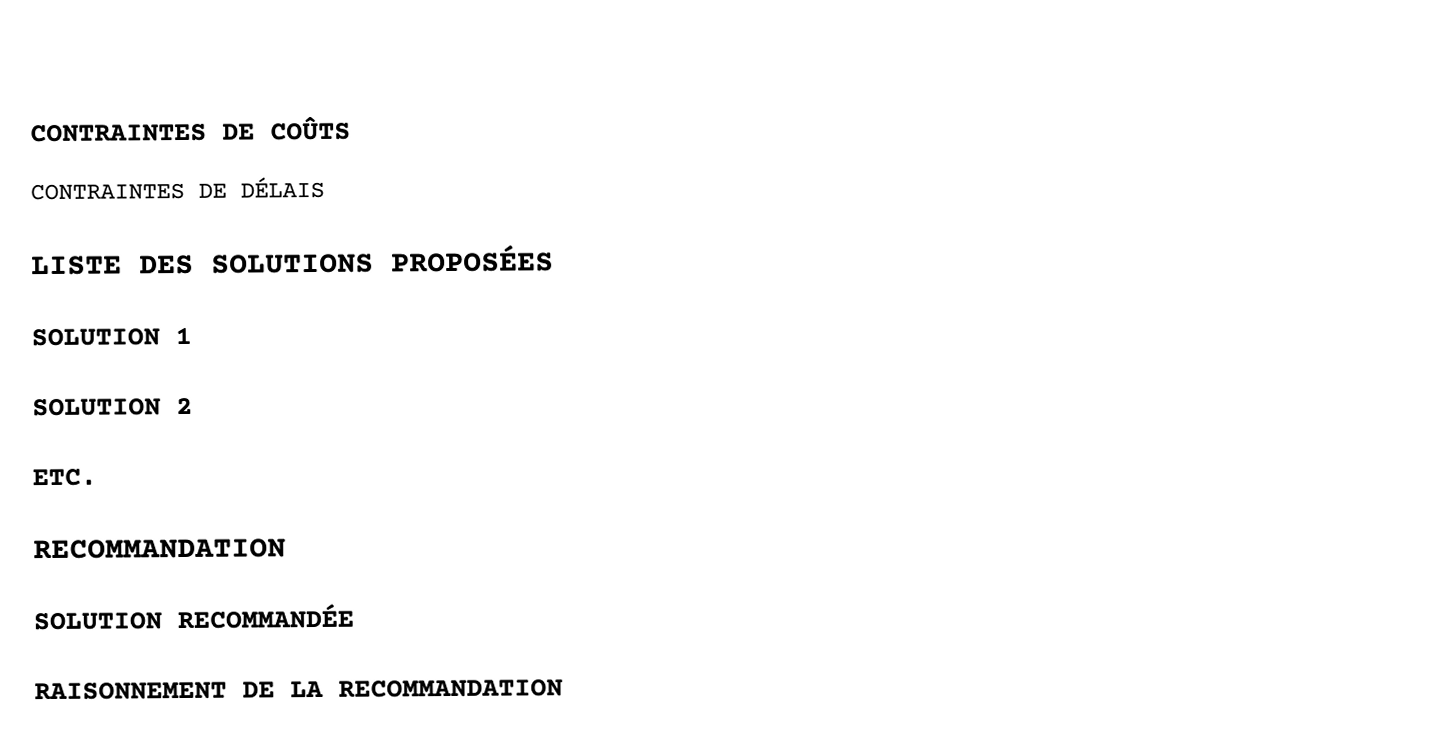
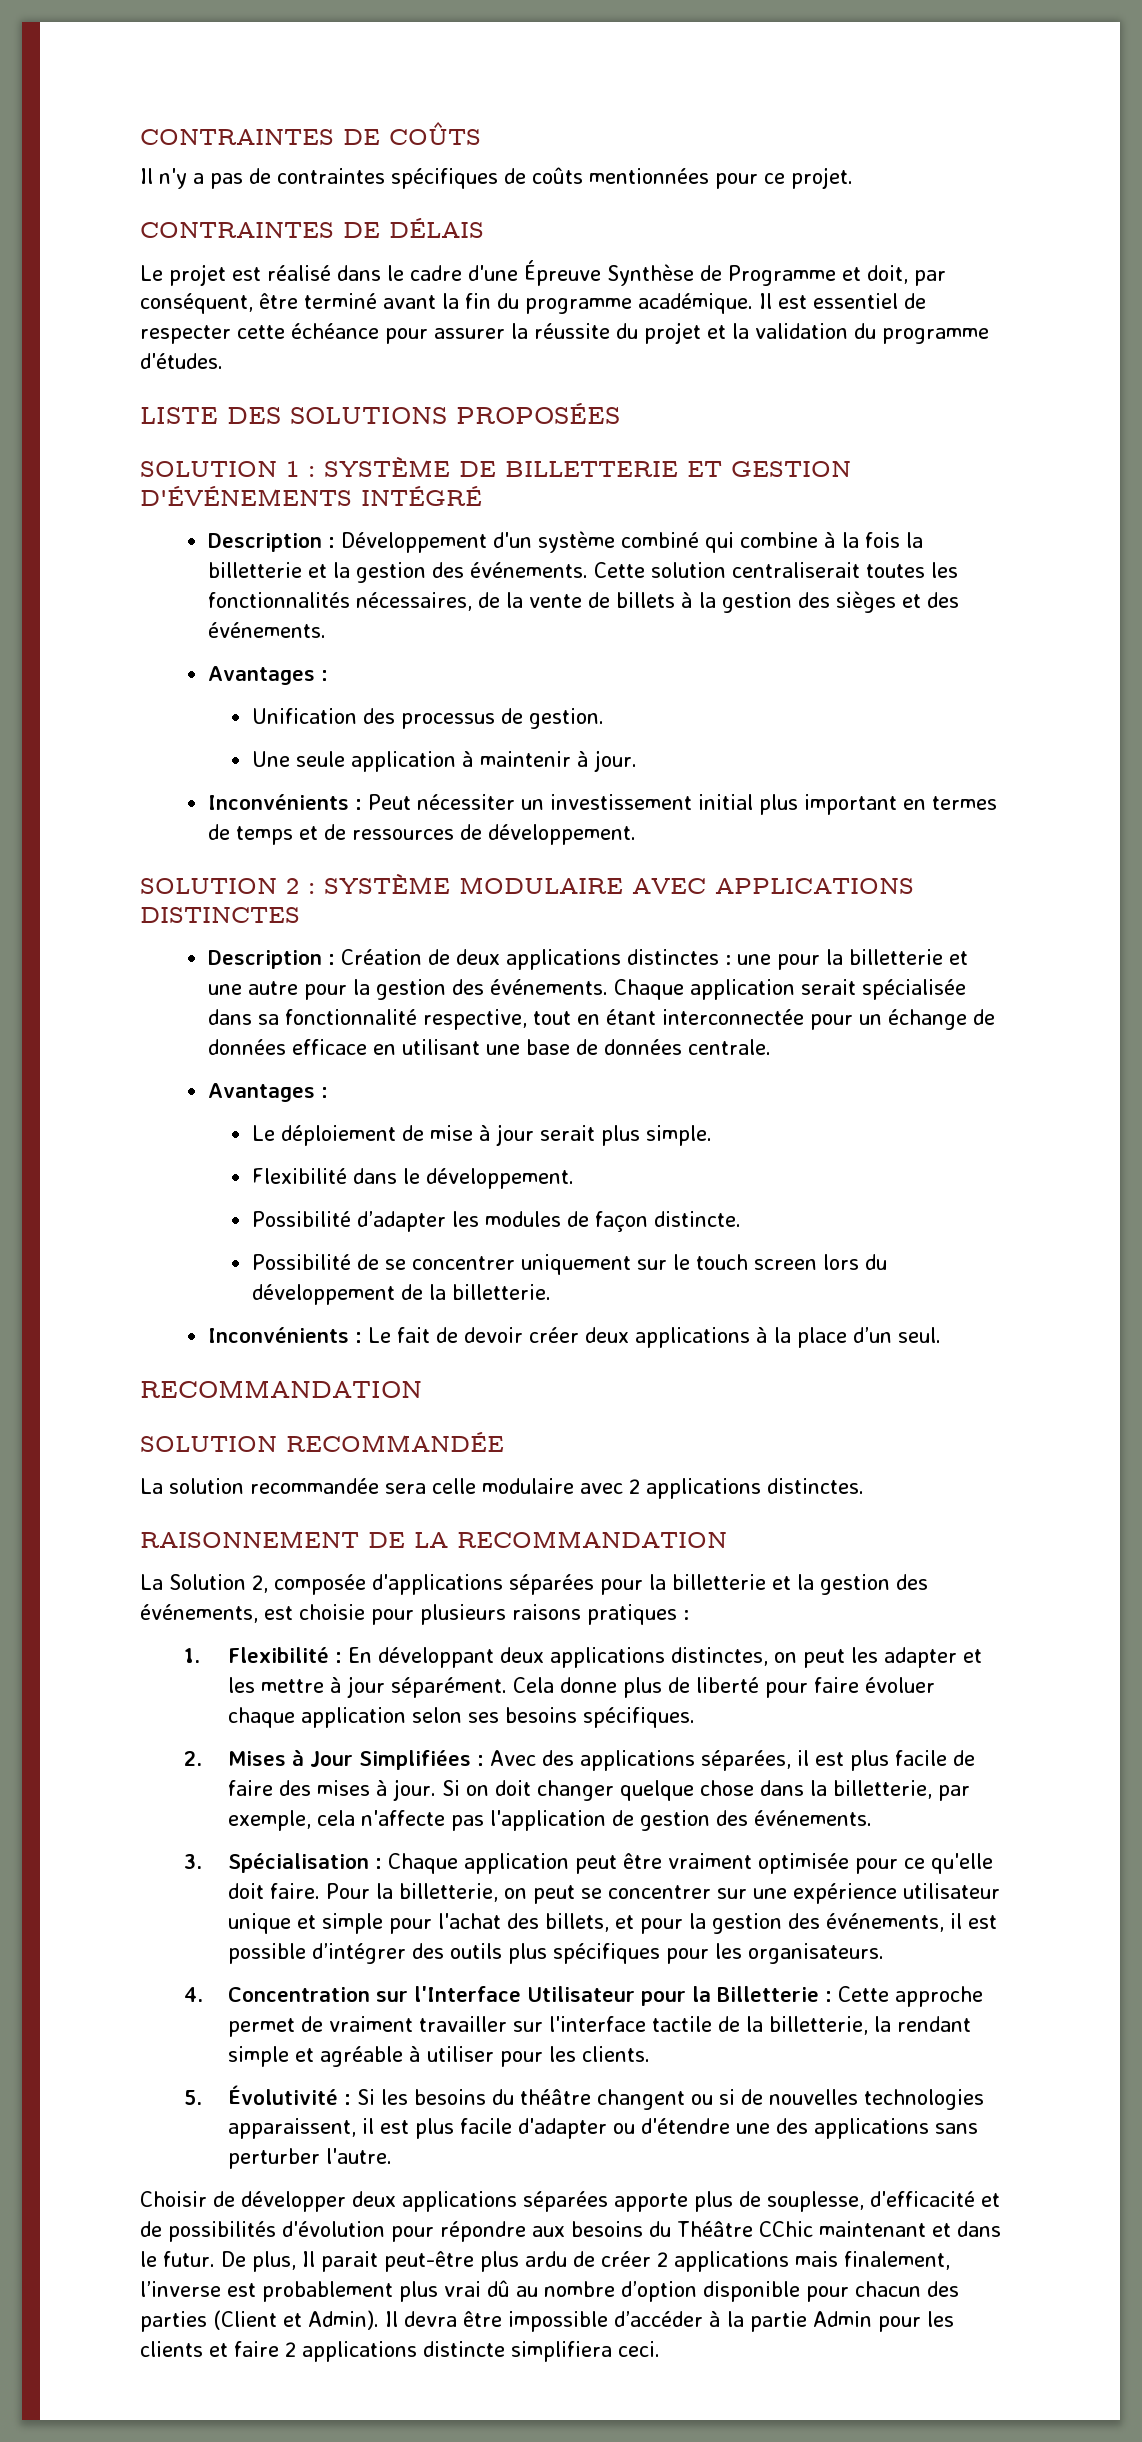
[30,176,325,201] CONTRAINTES DE DÉLAIS -> [140,167,853,189] [140,218,484,238] [140,260,946,286] [140,293,926,314] [140,322,989,344] [140,353,223,369] Il n'y a pas de contraintes spécifiques de coûts mentionnées pour ce projet. // CONTRAINTES DE DÉLAIS // Le projet est réalisé dans le cadre d'une Épreuve Synthèse de Programme et doit, par conséquent, être terminé avant la fin du programme académique. Il est essentiel de respecter cette échéance pour assurer la réussite du projet et la validation du programme d'études.
[32,397,193,417] [32,468,97,487] [33,538,286,560] [33,603,354,631] [34,679,563,701] // SOLUTION 2 // ETC. // RECOMMANDATION // SOLUTION RECOMMANDÉE // RAISONNEMENT DE LA RECOMMANDATION -> [308,457,851,477] [140,486,482,506] [208,531,924,553] [208,562,959,583] [208,591,960,613] [208,622,327,638] [208,666,329,685] [251,708,604,729] [251,750,637,772] [208,794,998,815] [208,824,637,845] [140,874,914,894] [140,907,300,923] [208,949,969,970] [208,979,967,1000] [208,1009,996,1030] [208,1039,772,1055] [208,1083,329,1102] [251,1124,712,1146] [251,1168,574,1189] [251,1211,741,1232] [251,1254,887,1275] [251,1284,551,1305] [208,1327,942,1348] [140,1380,422,1398] [140,1432,504,1452] [140,1478,864,1499] [140,1531,727,1548] [140,1574,928,1595] [140,1604,689,1625] [183,1647,982,1668] [227,1676,935,1698] [227,1707,695,1728] [183,1749,975,1771] [227,1779,970,1801] [227,1810,872,1831] [183,1853,993,1874] [227,1883,1000,1904] [227,1913,997,1934] [227,1943,884,1964] [183,1986,983,2007] [227,2016,971,2037] [227,2046,650,2067] [183,2085,984,2110] [227,2118,978,2139] [227,2148,392,2169] [140,2191,1000,2212] [140,2221,1001,2242] [140,2251,950,2272] [140,2280,959,2302] [140,2310,954,2332] [140,2341,660,2362] : SYSTÈME DE BILLETTERIE ET GESTION D'ÉVÉNEMENTS INTÉGRÉ // Description : Développement d'un système combiné qui combine à la fois la billetterie et la gestion des événements. Cette solution centraliserait toutes les fonctionnalités nécessaires, de la vente de billets à la gestion des sièges et des événements. // Avantages : // Unification des processus de gestion. // Une seule application à maintenir à jour. // Inconvénients : Peut nécessiter un investissement initial plus important en termes de temps et de ressources de développement. // SOLUTION 2 : SYSTÈME MODULAIRE AVEC APPLICATIONS DISTINCTES // Description : Création de deux applications distinctes : une pour la billetterie et une autre pour la gestion des événements. Chaque application serait spécialisée dans sa fonctionnalité respective, tout en étant interconnectée pour un échange de données efficace en utilisant une base de données centrale. // Avantages : // Le déploiement de mise à jour serait plus simple. // Flexibilité dans le développement. // Possibilité d’adapter les modules de façon distincte. // Possibilité de se concentrer uniquement sur le touch screen lors du développement de la billetterie. // Inconvénients : Le fait de devoir créer deux applications à la place d’un seul. // RECOMMANDATION // SOLUTION RECOMMANDÉE // La solution recommandée sera celle modulaire avec 2 applications distinctes. // RAISONNEMENT DE LA RECOMMANDATION // La Solution 2, composée d'applications séparées pour la billetterie et la gestion des événements, est choisie pour plusieurs raisons pratiques : // 1. Flexibilité : En développant deux applications distinctes, on peut les adapter et les mettre à jour séparément. Cela donne plus de liberté pour faire évoluer chaque application selon ses besoins spécifiques. // 2. Mises à Jour Simplifiées : Avec des applications séparées, il est plus facile de faire des mises à jour. Si on doit changer quelque chose dans la billetterie, par exemple, cela n'affecte pas l'application de gestion des événements. // 3. Spécialisation : Chaque application peut être vraiment optimisée pour ce qu'elle doit faire. Pour la billetterie, on peut se concentrer sur une expérience utilisateur unique et simple pour l'achat des billets, et pour la gestion des événements, il est possible d’intégrer des outils plus spécifiques pour les organisateurs. // 4. Concentration sur l'Interface Utilisateur pour la Billetterie : Cette approche permet de vraiment travailler sur l'interface tactile de la billetterie, la rendant simple et agréable à utiliser pour les clients. // 5. Évolutivité : Si les besoins du théâtre changent ou si de nouvelles technologies apparaissent, il est plus facile d'adapter ou d'étendre une des applications sans perturber l'autre. // Choisir de développer deux applications séparées apporte plus de souplesse, d'efficacité et de possibilités d'évolution pour répondre aux besoins du Théâtre CChic maintenant et dans le futur. De plus, Il parait peut-être plus ardu de créer 2 applications mais finalement, l’inverse est probablement plus vrai dû au nombre d’option disponible pour chacun des parties (Client et Admin). Il devra être impossible d’accéder à la partie Admin pour les clients et faire 2 applications distincte simplifiera ceci.

